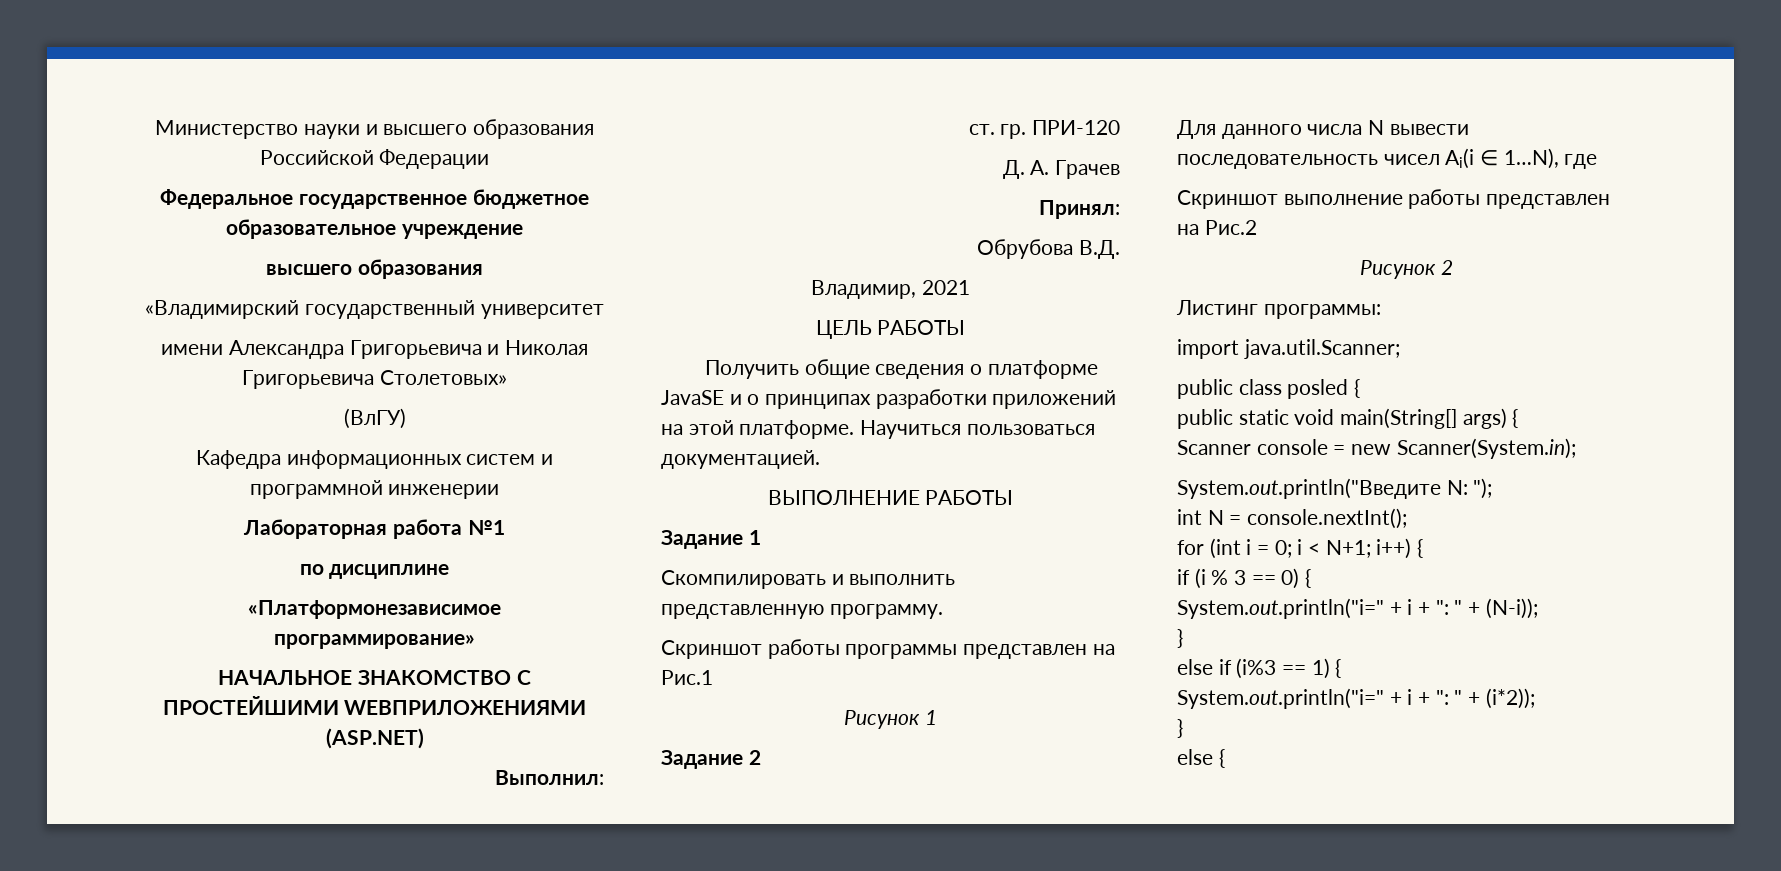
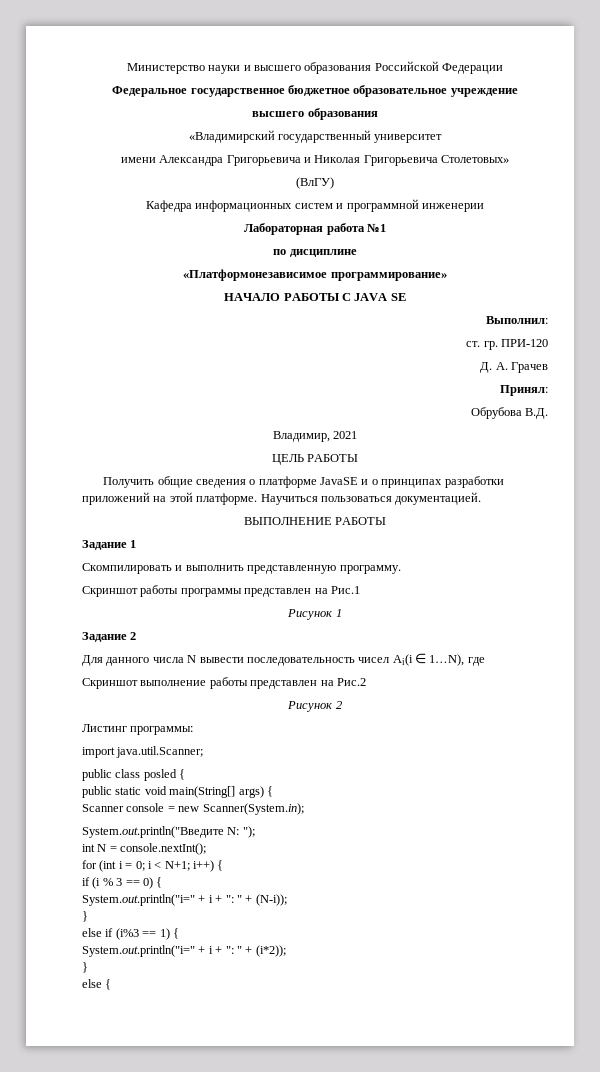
[218,670,531,685] [162,696,587,715] [325,728,424,749] НАЧАЛЬНОЕ ЗНАКОМСТВО С ПРОСТЕЙШИМИ WEBПРИЛОЖЕНИЯМИ (ASP.NET) -> [224,293,406,301] НАЧАЛО РАБОТЫ С JAVA SE

